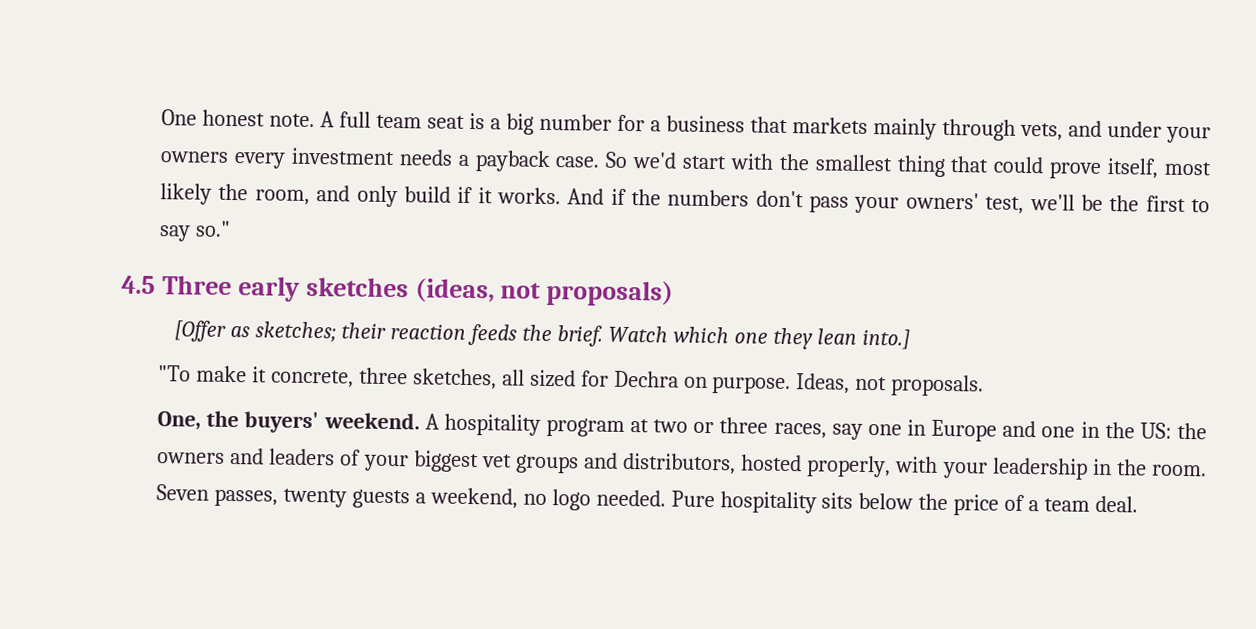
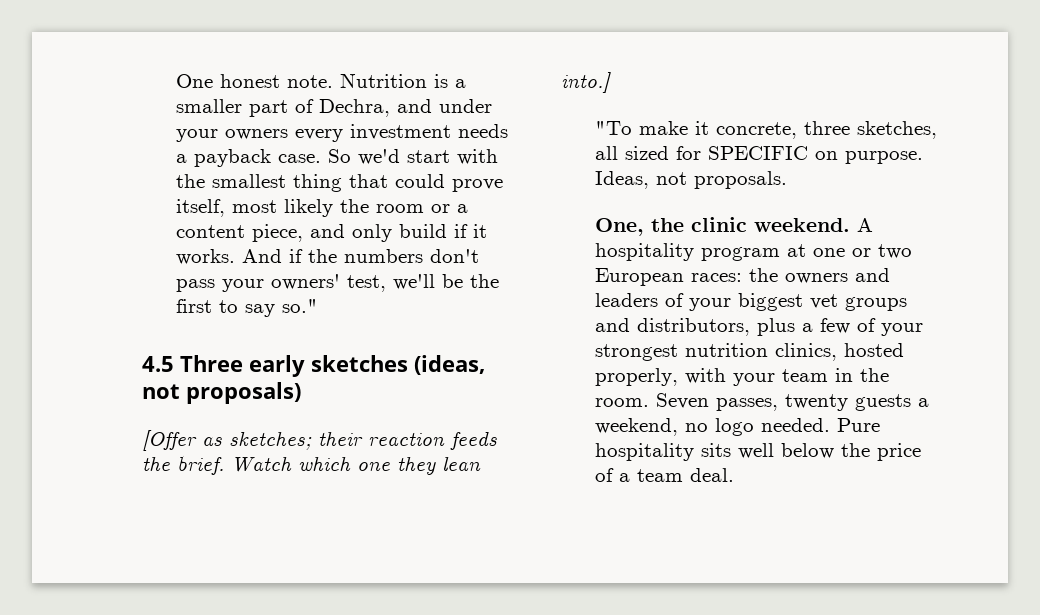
[320,111,1064,141] A full team seat is a big number for a business that markets mainly through vets, -> [340,73,467,88] [176,99,391,117] Nutrition is a smaller part of Dechra,
[254,189,310,205] room, -> [376,204,469,213] [176,224,304,242] room or a content piece,
[613,370,679,388] Dechra -> [708,146,809,160] SPECIFIC
[244,411,320,434] buyers' -> [691,217,748,232] clinic
[653,417,1172,442] two or three races, say one in Europe and one in the US: -> [813,244,913,259] [595,268,743,286] one or two European races:
(737, 463) none -> [757,318,924,336] [595,343,838,361] plus a few of your strongest nutrition clinics,
[991,457,1088,480] leadership -> [782,369,829,382] team
(854, 500) none -> [738,443,775,459] well

